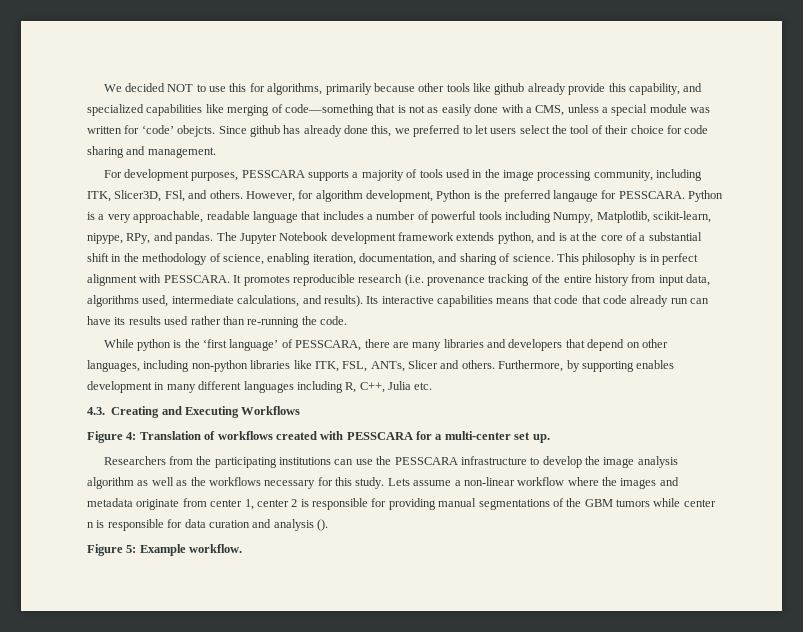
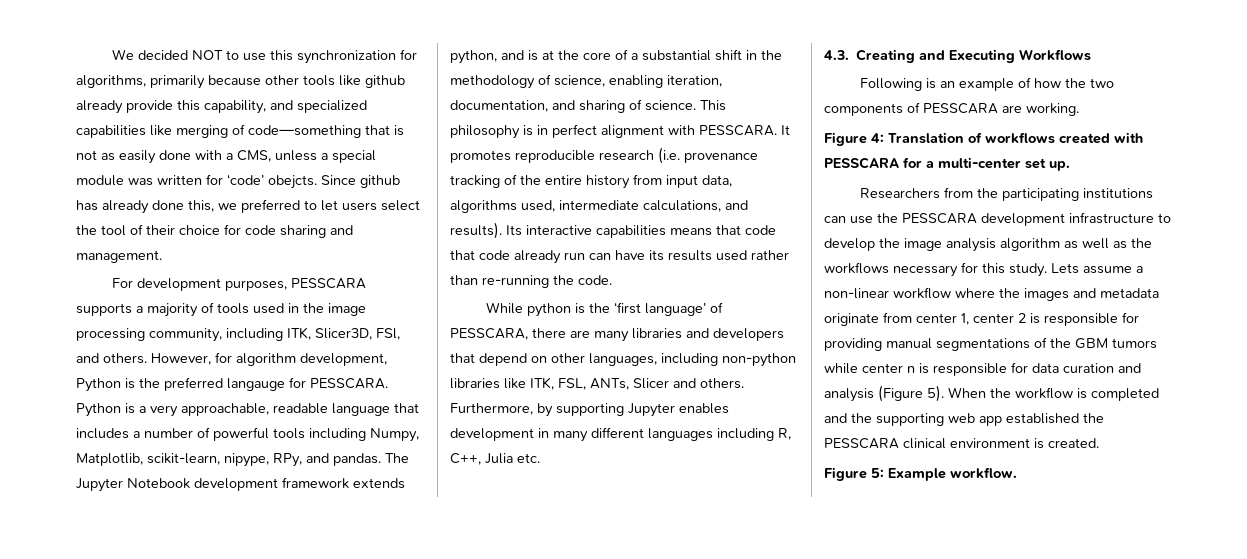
(247, 87) none -> [296,50,396,64] synchronization
(634, 366) none -> [628,403,675,417] Jupyter
(301, 410) none -> [859,77,1114,91] [824,102,1079,116] // Following is an example of how the two components of PESSCARA are working.
(458, 461) none -> [981,213,1065,226] development
[317,519,328,531] (). -> [878,385,1159,402] [824,413,1104,426] [824,438,1099,449] (Figure 5). When the workflow is completed and the supporting web app established the PESSCARA clinical environment is created.

